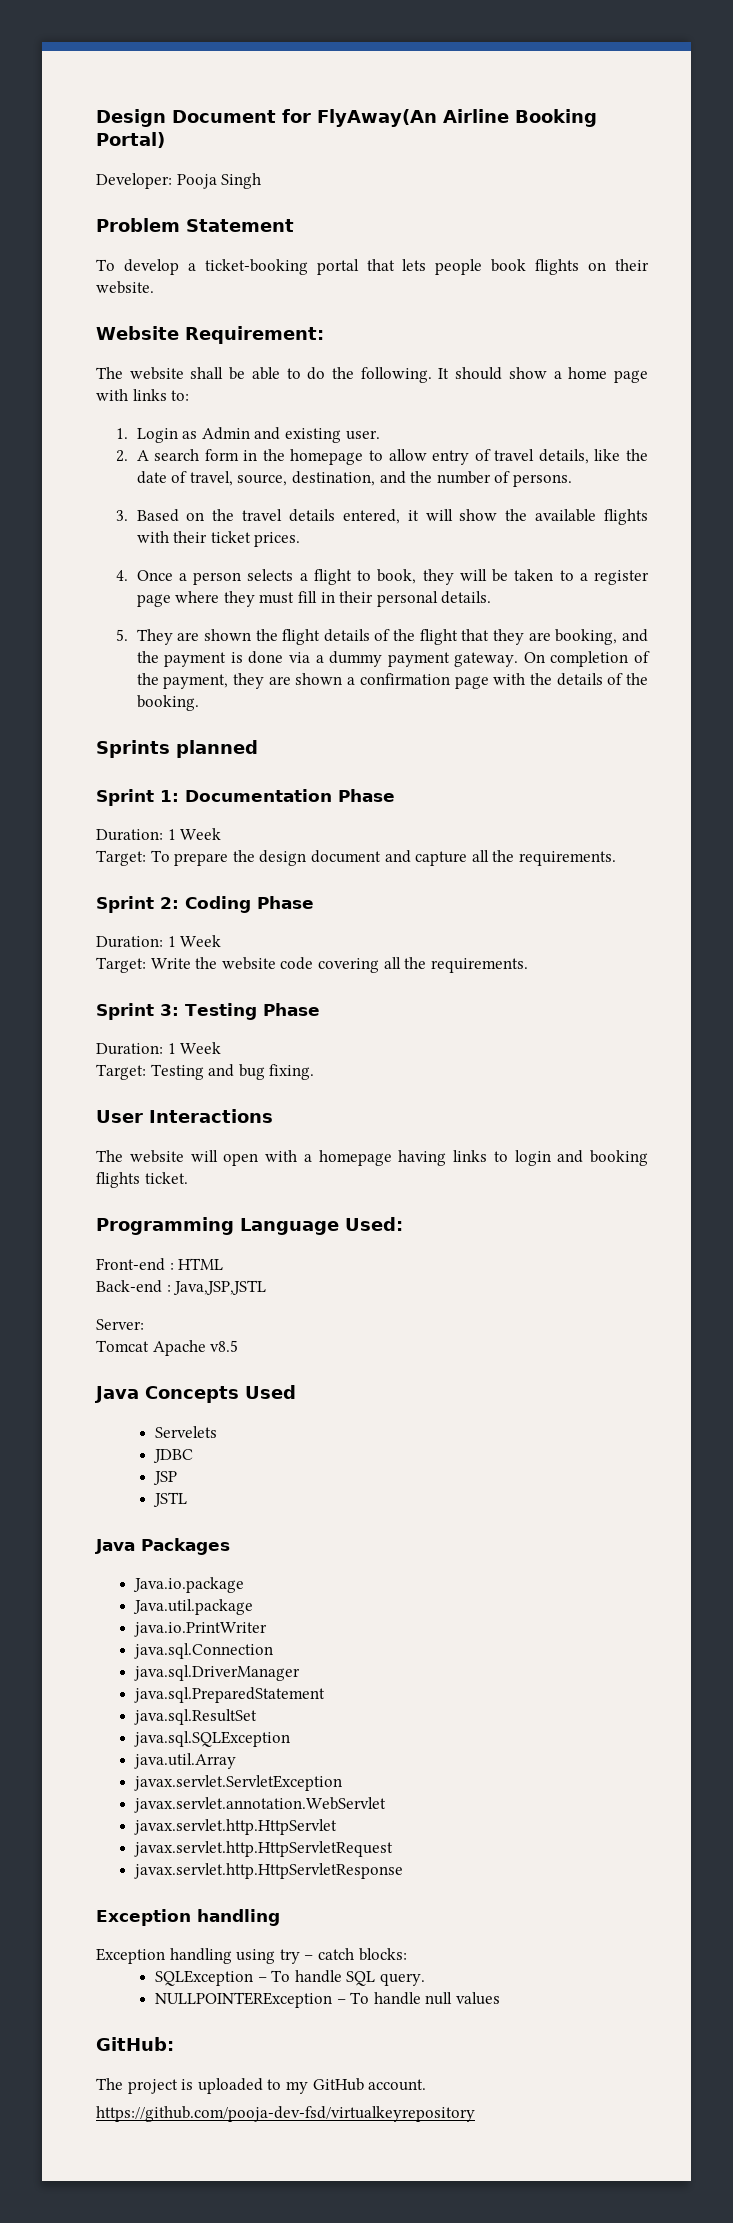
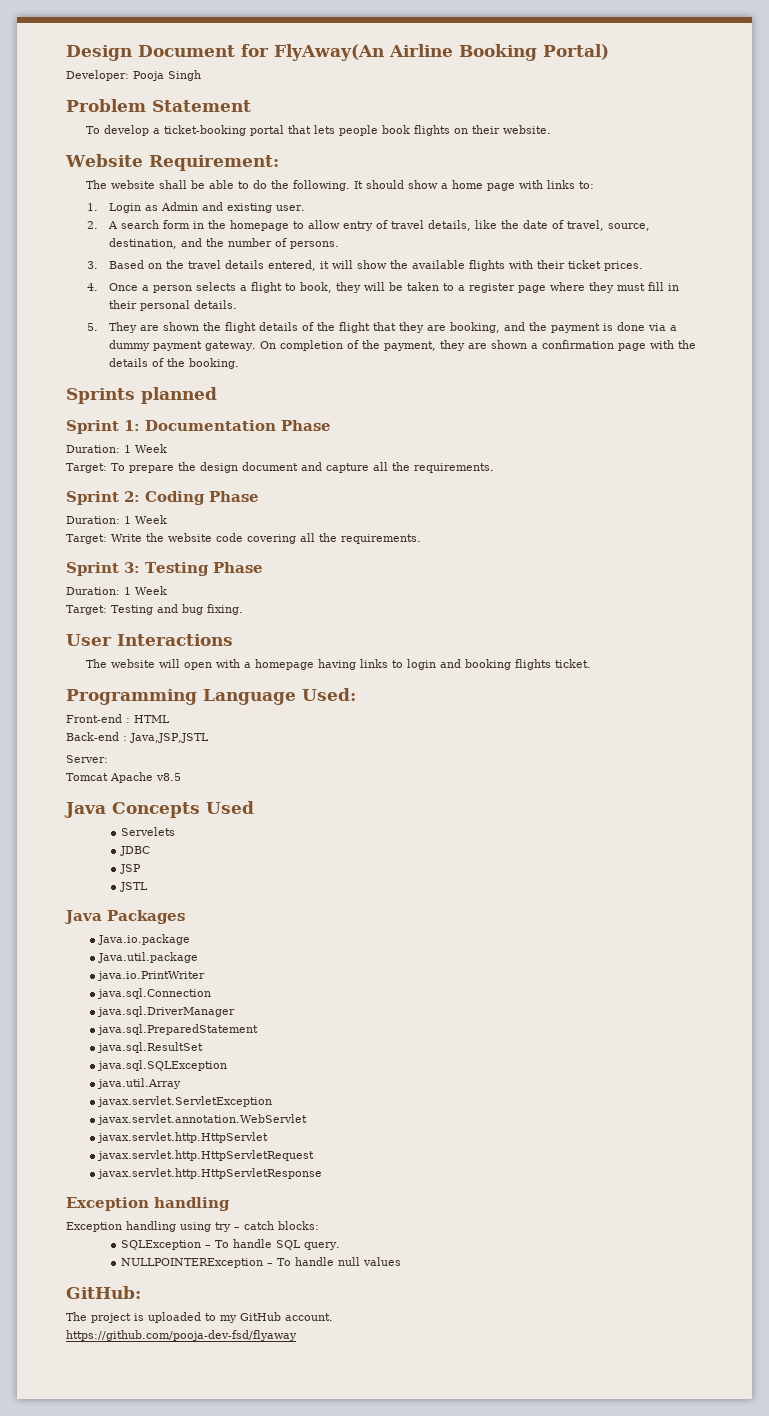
[96,2106,475,2122] https://github.com/pooja-dev-fsd/virtualkeyrepository -> [66,1330,297,1341] https://github.com/pooja-dev-fsd/flyaway

